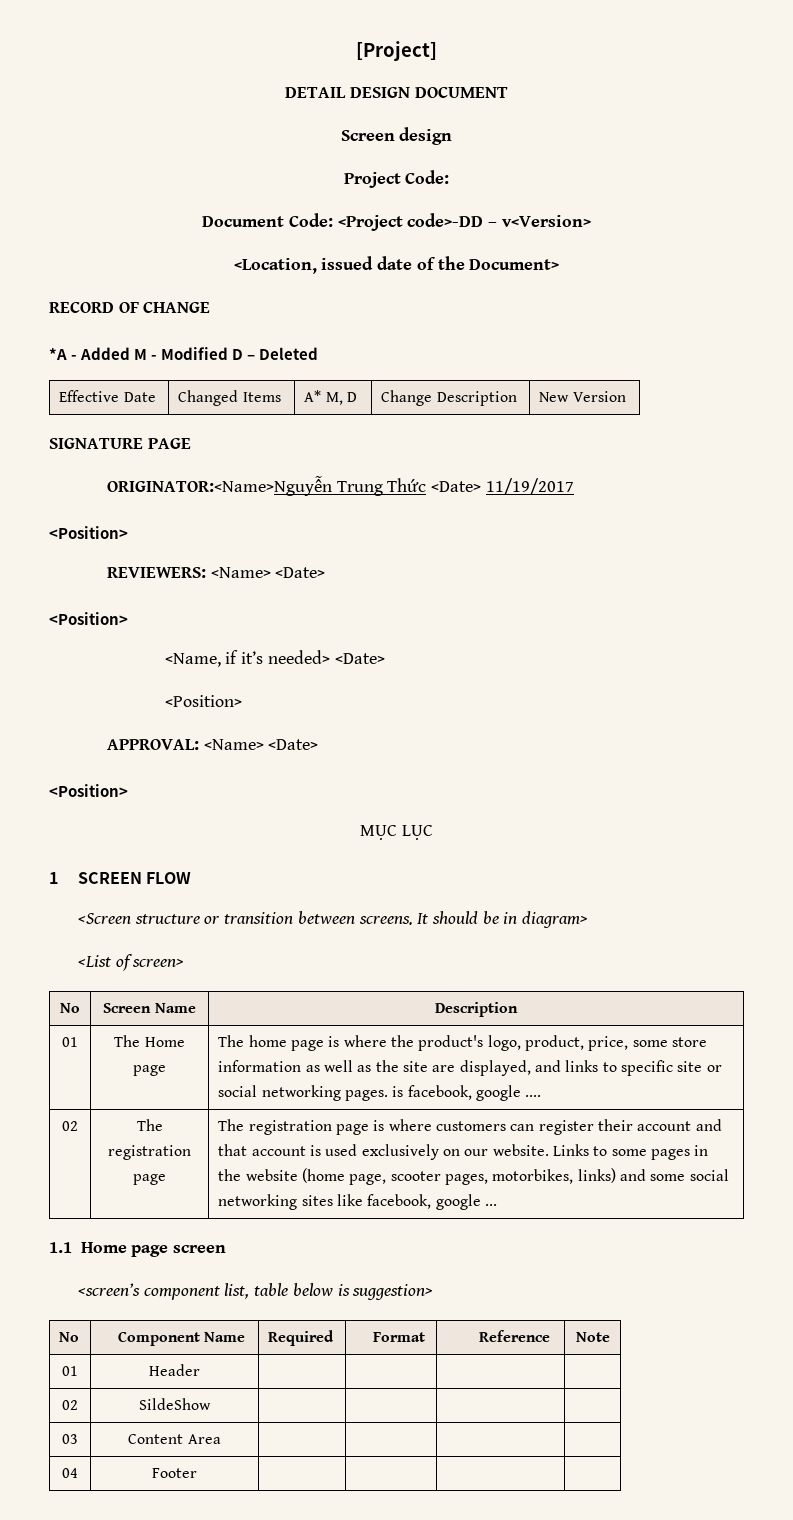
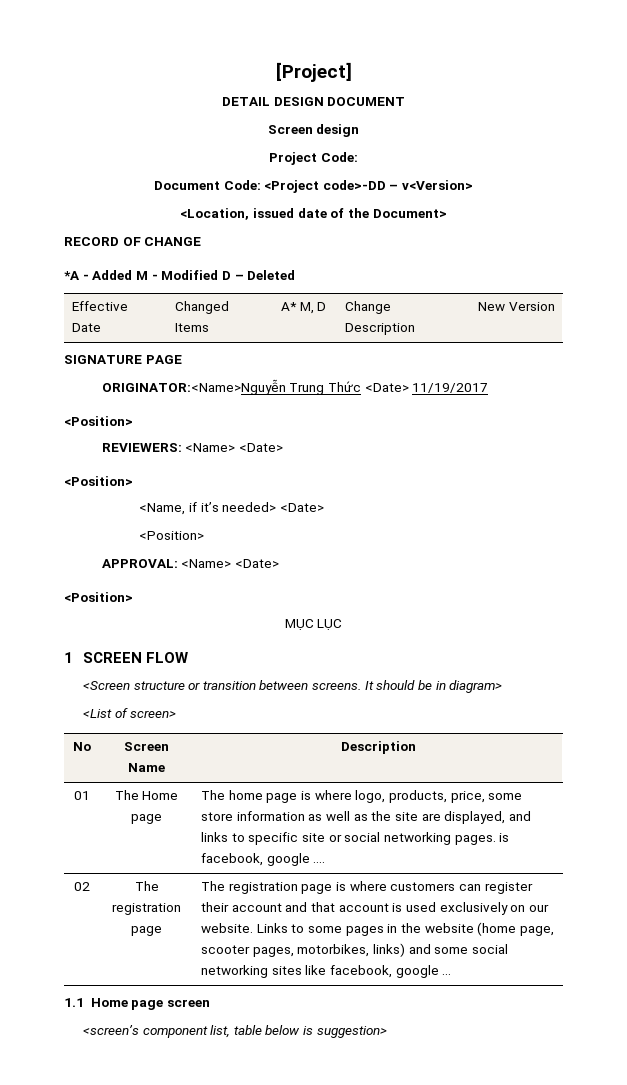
[391,1035,585,1051] the product's logo, product, -> [355,790,448,803] logo, products,
[59,1332,80,1342] [117,1331,246,1346] [268,1330,335,1346] [372,1332,425,1342] [478,1330,550,1342] [575,1332,610,1342] [62,1366,78,1376] [149,1364,200,1376] [62,1400,78,1410] [139,1398,211,1410] [62,1434,78,1444] [128,1434,221,1444] [62,1468,78,1478] [152,1468,197,1478] // No | Component Name | Required | Format | Reference | Note // 01 | Header | | | | // 02 | SildeShow | | | | // 03 | Content Area | | | | // 04 | Footer | | | | -> (387, 1032) none

